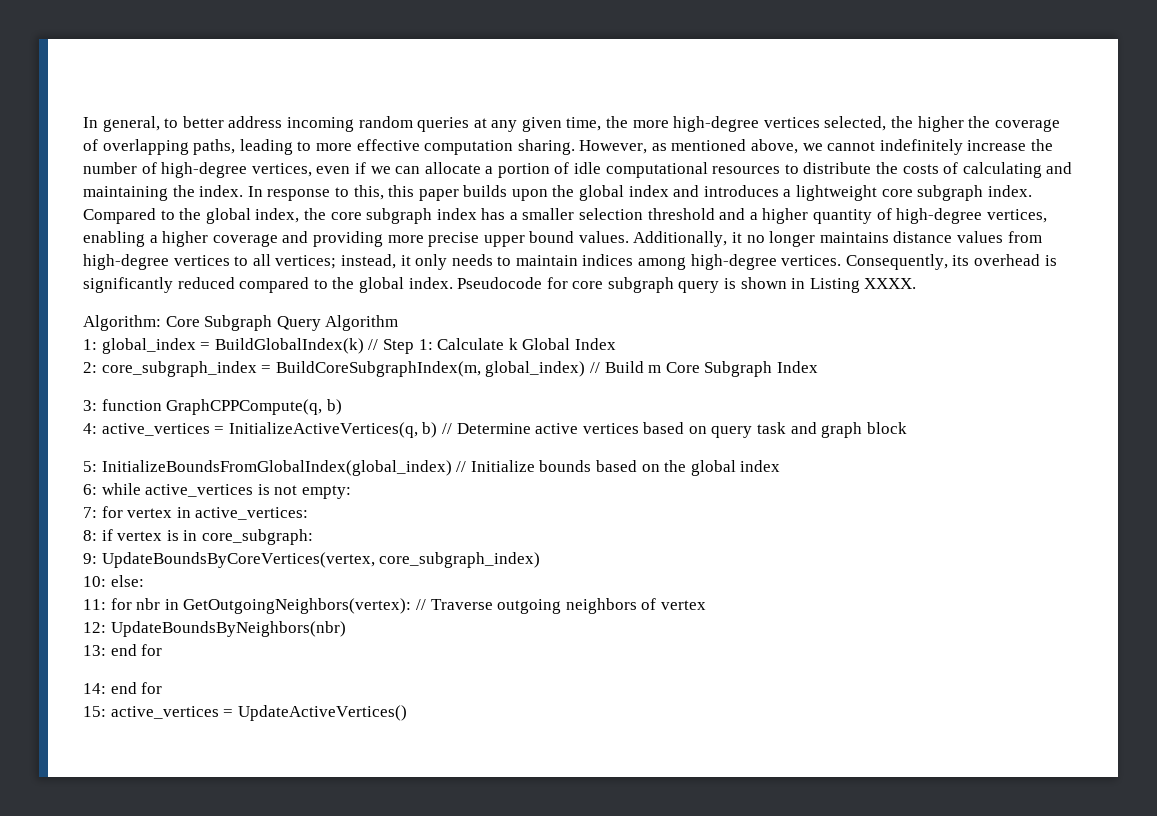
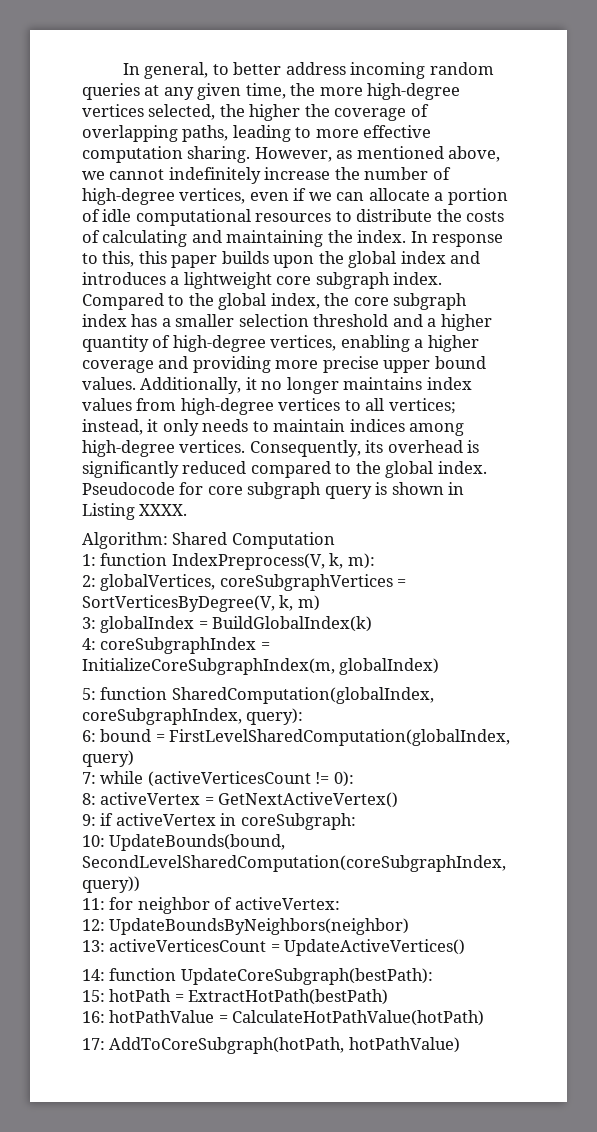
[893,231,953,243] distance -> [426,377,472,390] index
[165,315,399,331] [83,338,616,354] [83,361,818,377] [83,399,342,415] [83,422,907,438] [83,460,781,476] [83,483,351,499] [83,506,309,520] [83,529,313,545] [83,552,541,568] [83,575,144,587] [83,598,706,614] Core Subgraph Query Algorithm // 1: global_index = BuildGlobalIndex(k) // Step 1: Calculate k Global Index // 2: core_subgraph_index = BuildCoreSubgraphIndex(m, global_index) // Build m Core Subgraph Index // 3: function GraphCPPCompute(q, b) // 4: active_vertices = InitializeActiveVertices(q, b) // Determine active vertices based on query task and graph block // 5: InitializeBoundsFromGlobalIndex(global_index) // Initialize bounds based on the global index // 6: while active_vertices is not empty: // 7: for vertex in active_vertices: // 8: if vertex is in core_subgraph: // 9: UpdateBoundsByCoreVertices(vertex, core_subgraph_index) // 10: else: // 11: for nbr in GetOutgoingNeighbors(vertex): // Traverse outgoing neighbors of vertex -> [172,532,335,549] [82,553,375,570] [82,574,407,591] [82,595,320,612] [82,616,373,633] [82,637,270,654] [82,658,440,675] [82,687,434,704] [82,708,304,725] [82,729,511,746] [82,750,134,767] [82,771,354,787] [82,792,399,808] [82,813,356,830] [82,834,286,851] [82,855,506,872] [82,876,140,893] [82,897,340,914] Shared Computation // 1: function IndexPreprocess(V, k, m): // 2: globalVertices, coreSubgraphVertices = SortVerticesByDegree(V, k, m) // 3: globalIndex = BuildGlobalIndex(k) // 4: coreSubgraphIndex = InitializeCoreSubgraphIndex(m, globalIndex) // 5: function SharedComputation(globalIndex, coreSubgraphIndex, query): // 6: bound = FirstLevelSharedComputation(globalIndex, query) // 7: while (activeVerticesCount != 0): // 8: activeVertex = GetNextActiveVertex() // 9: if activeVertex in coreSubgraph: // 10: UpdateBounds(bound, SecondLevelSharedComputation(coreSubgraphIndex, query)) // 11: for neighbor of activeVertex:
[110,621,346,637] UpdateBoundsByNeighbors(nbr) -> [109,918,410,935] UpdateBoundsByNeighbors(neighbor)
[110,644,163,656] end for -> [109,939,466,956] activeVerticesCount = UpdateActiveVertices()
[110,682,163,694] end for -> [109,968,433,985] function UpdateCoreSubgraph(bestPath):
[110,705,407,721] active_vertices = UpdateActiveVertices() -> [109,989,389,1005] [82,1010,485,1026] [82,1037,460,1054] hotPath = ExtractHotPath(bestPath) // 16: hotPathValue = CalculateHotPathValue(hotPath) // 17: AddToCoreSubgraph(hotPath, hotPathValue)

